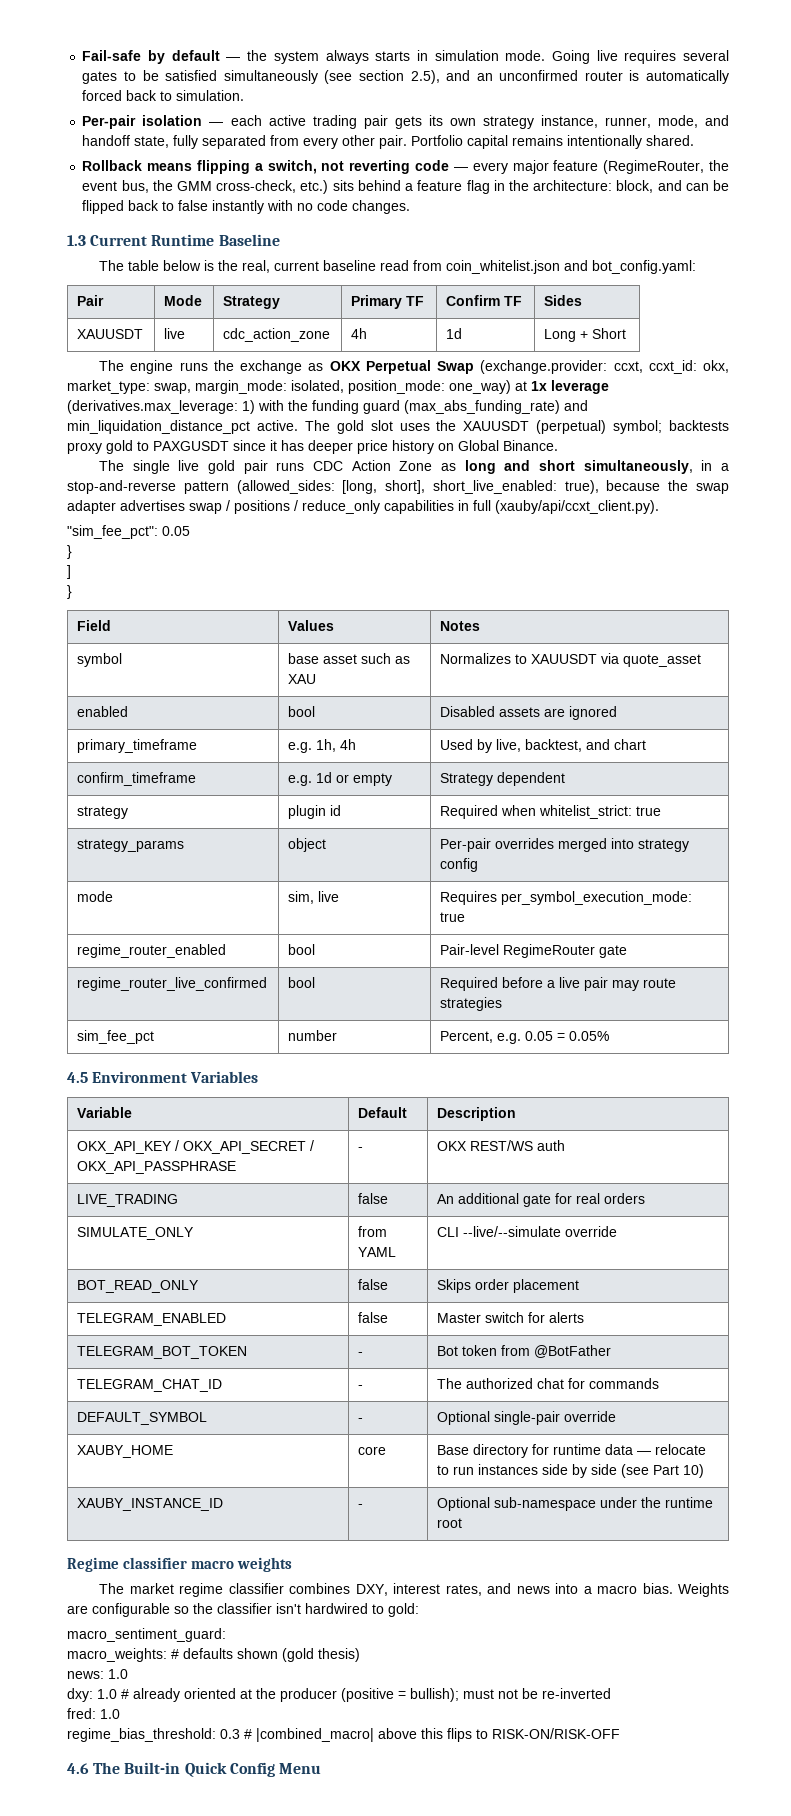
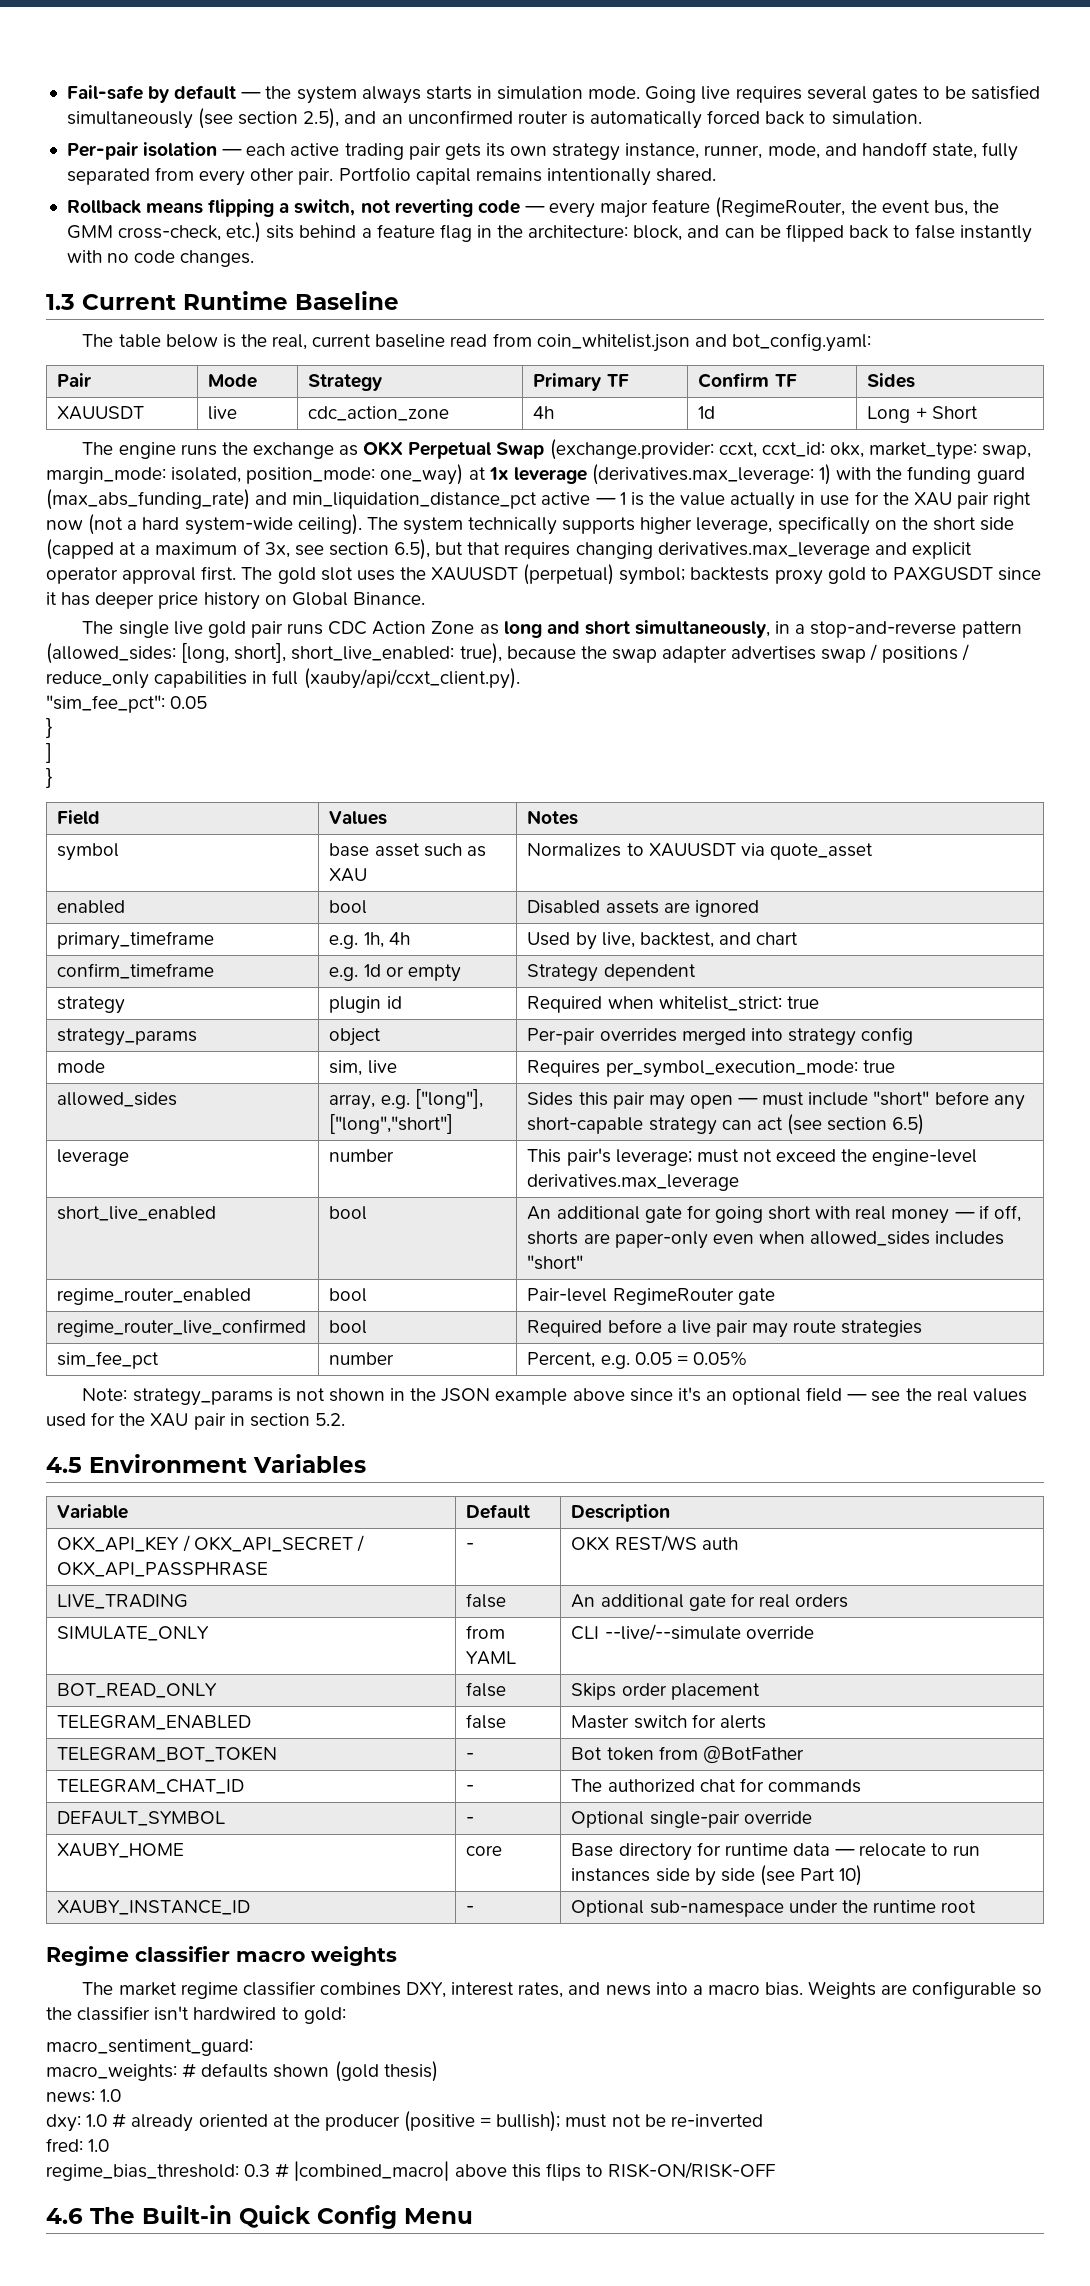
[256,420,298,431] active. -> [541,491,1032,510] [46,514,1015,535] [46,539,972,560] [46,566,237,584] active — 1 is the value actually in use for the XAU pair right now (not a hard system-wide ceiling). The system technically supports higher leverage, specifically on the short side (capped at a maximum of 3x, see section 6.5), but that requires changing derivatives.max_leverage and explicit operator approval first.
(466, 917) none -> [57,1092,178,1107] [329,1089,483,1110] [329,1114,454,1134] [527,1091,1025,1110] [527,1114,925,1135] [57,1149,130,1166] [329,1149,395,1162] [527,1148,978,1166] [527,1174,740,1191] [57,1206,217,1221] [329,1206,368,1220] [527,1205,1021,1224] [527,1231,1005,1249] [527,1255,584,1270] // allowed_sides | array, e.g. ["long"], ["long","short"] | Sides this pair may open — must include "short" before any short-capable strategy can act (see section 6.5) // leverage | number | This pair's leverage; must not exceed the engine-level derivatives.max_leverage // short_live_enabled | bool | An additional gate for going short with real money — if off, shorts are paper-only even when allowed_sides includes "short"
(610, 1036) none -> [82,1387,1027,1406] [46,1412,345,1430] // Note: strategy_params is not shown in the JSON example above since it's an optional field — see the real values used for the XAU pair in section 5.2.

